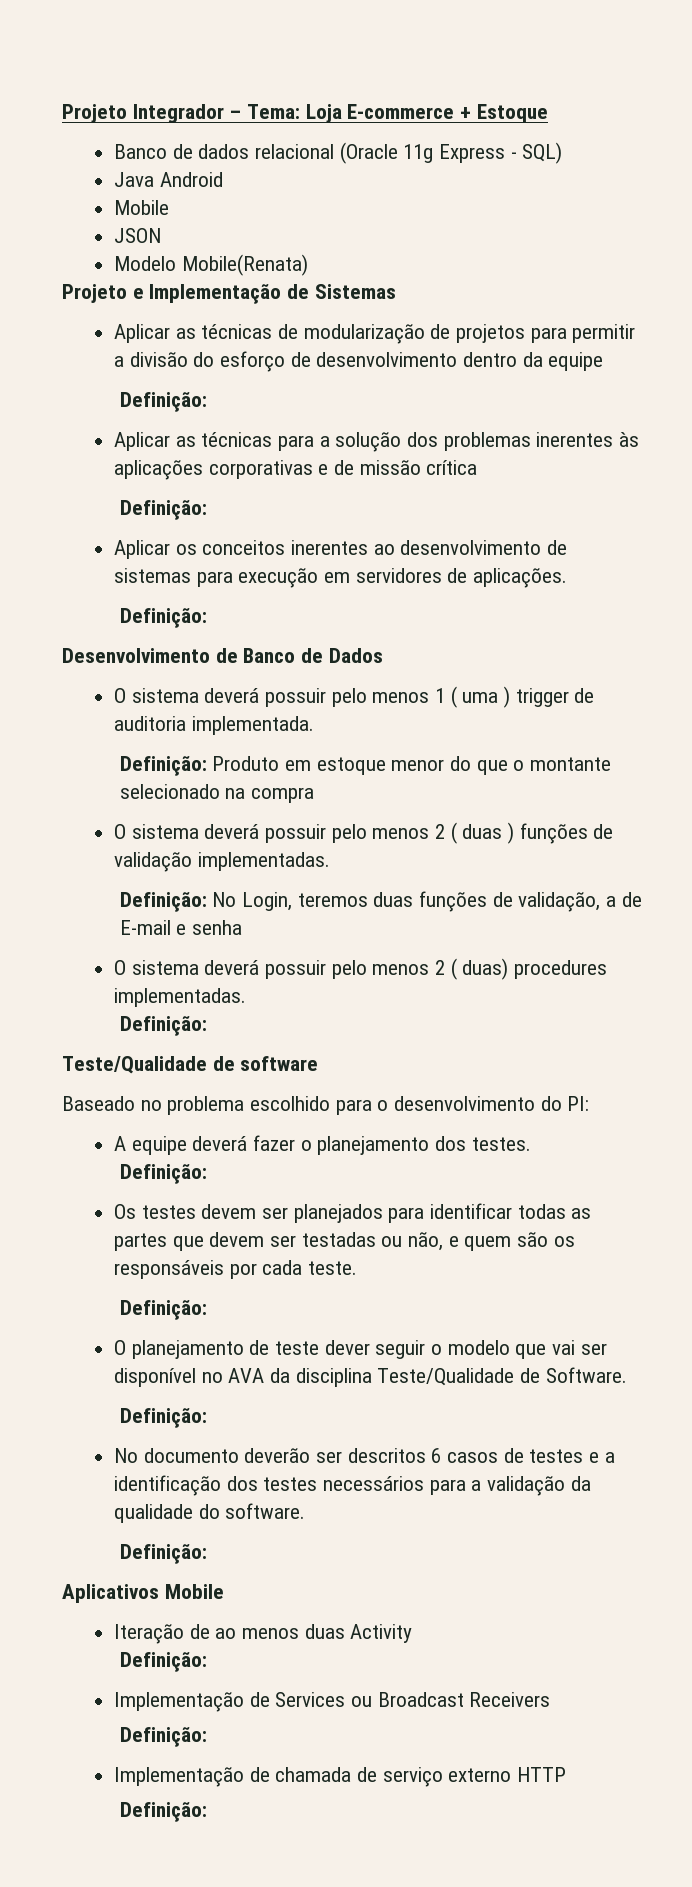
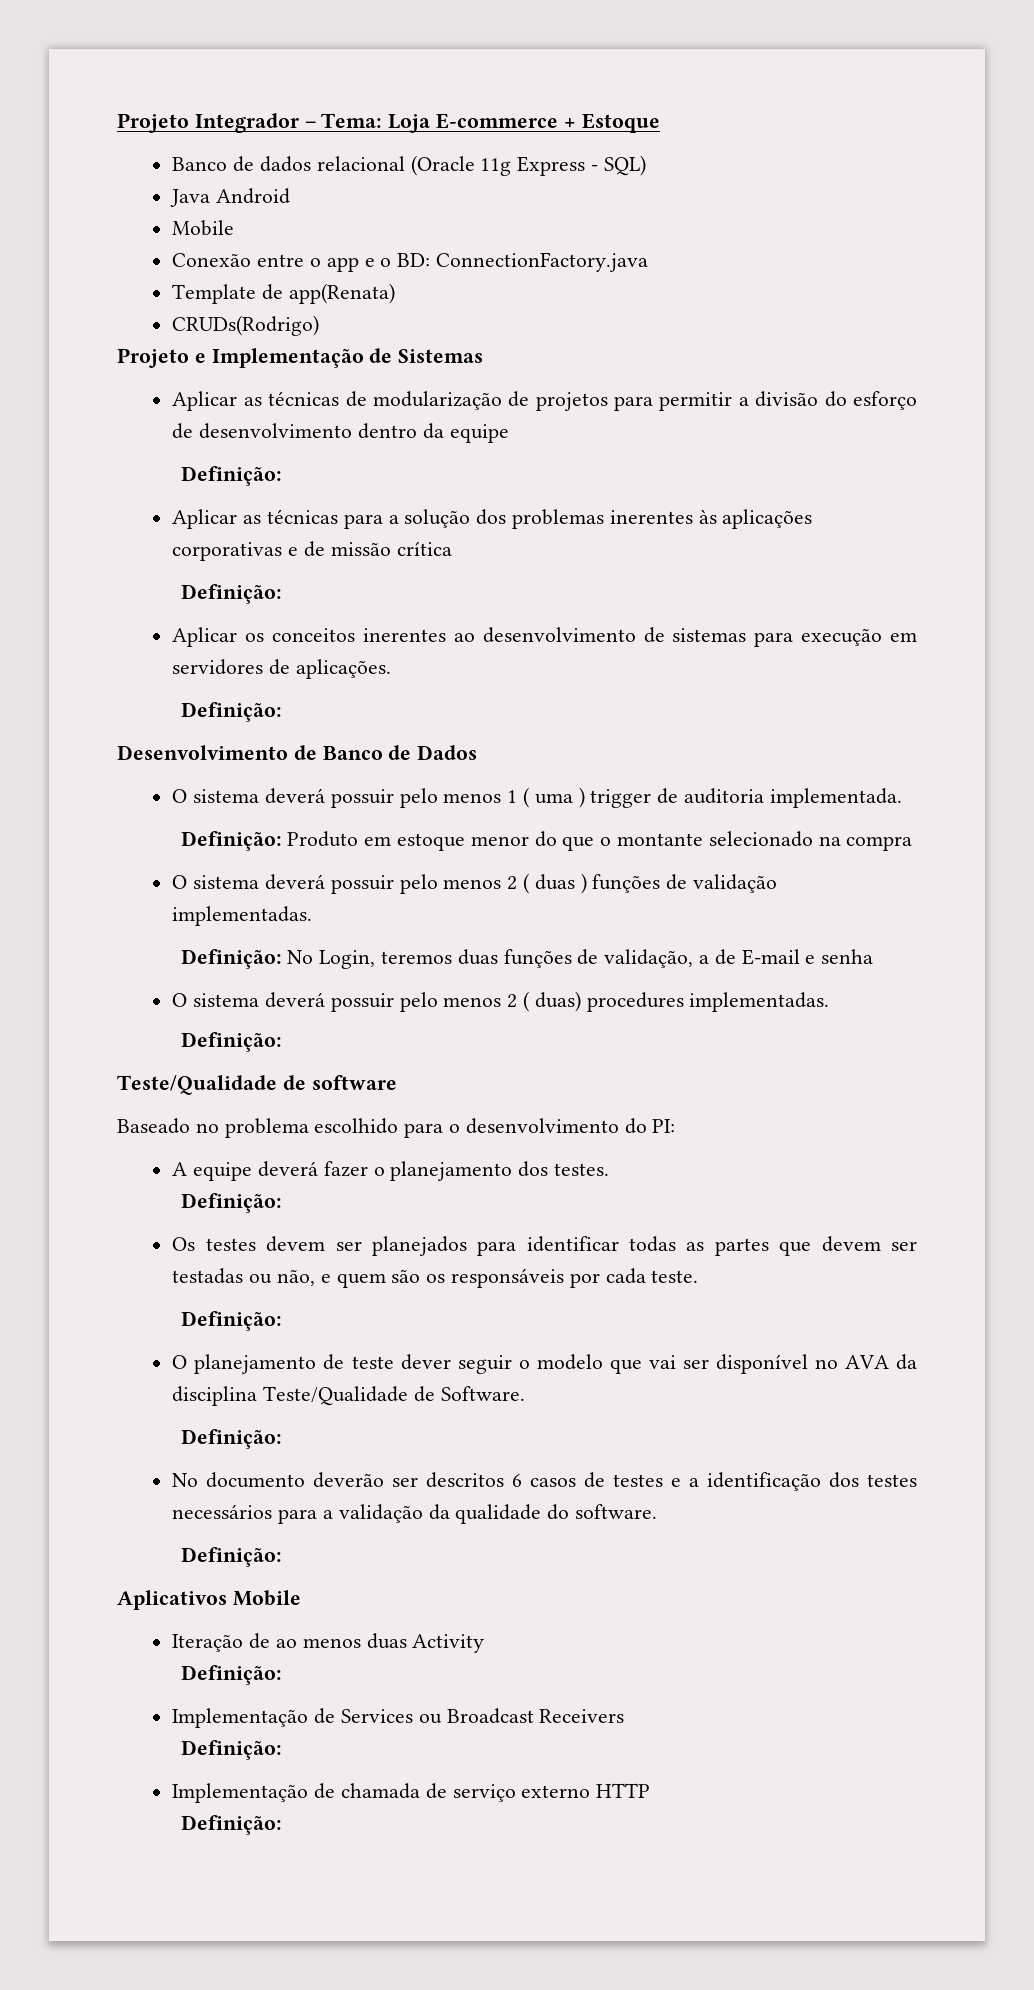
[113,228,161,243] [113,254,308,276] JSON // Modelo Mobile(Renata) -> [172,252,649,272] [172,283,396,304] [172,315,320,336] Conexão entre o app e o BD: ConnectionFactory.java // Template de app(Renata) // CRUDs(Rodrigo)

